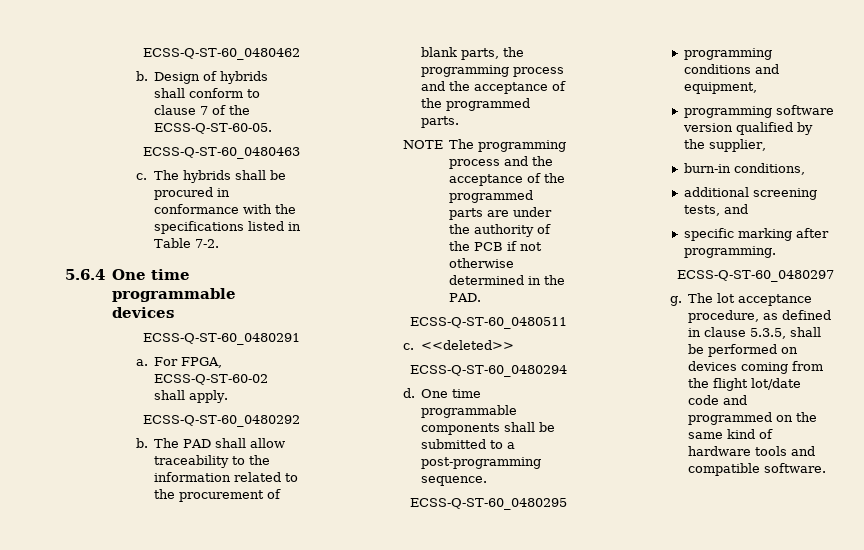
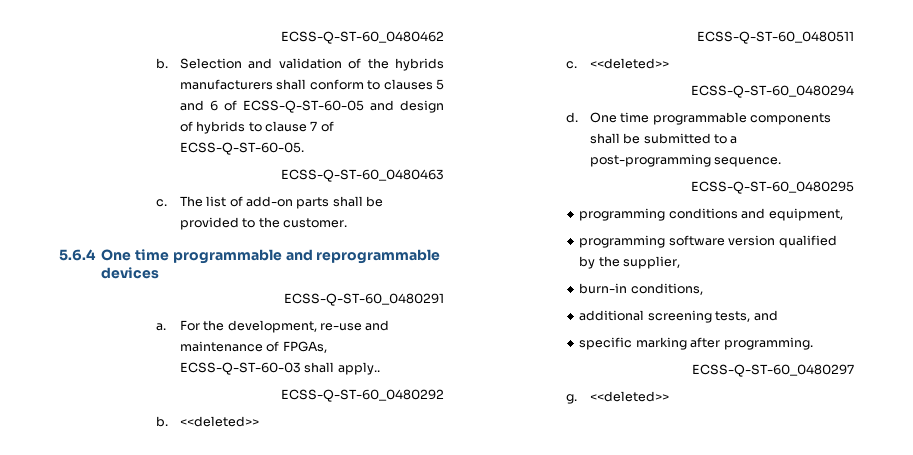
[154,71,268,84] [154,88,243,98] Design of hybrids shall conform -> [179,58,444,71] [179,79,444,90] [179,100,445,113] [179,121,246,134] Selection and validation of the hybrids manufacturers shall conform to clauses 5 and 6 of ECSS-Q-ST-60-05 and design of hybrids
[229,105,250,115] the -> (334, 126) none
[182,170,286,183] [153,187,230,200] [153,204,296,214] [153,221,301,234] [153,238,219,248] hybrids shall be procured in conformance with the specifications listed in Table 7-2. -> [206,196,384,209] [179,217,348,230] list of add-on parts shall be provided to the customer.
(236, 295) none -> [285,249,441,264] and reprogrammable
[181,357,222,368] [154,374,268,385] [154,390,228,403] [143,415,301,427] [135,438,285,448] [154,455,270,468] [154,472,298,482] [154,489,281,502] [421,47,524,60] [421,65,564,77] [421,81,566,94] [421,98,530,111] [421,116,459,128] [402,139,566,152] [449,156,553,169] [449,173,565,186] [449,190,533,203] [449,207,552,220] [449,224,551,237] [449,241,542,251] [449,258,514,268] [449,275,565,285] [449,293,481,302] FPGA, ECSS-Q-ST-60-02 shall apply. // ECSS-Q-ST-60_0480292 // b. The PAD shall allow traceability to the information related to the procurement of blank parts, the programming process and the acceptance of the programmed parts. // NOTE The programming process and the acceptance of the programmed parts are under the authority of the PCB if not otherwise determined in the PAD. -> [203,320,390,333] [179,341,327,353] [179,362,380,375] [281,389,444,402] [155,416,259,427] the development, re-use and maintenance of FPGAs, ECSS-Q-ST-60-03 shall apply.. // ECSS-Q-ST-60_0480292 // b. <<deleted>>
[688,293,812,306] [688,310,831,323] [688,327,821,339] [688,344,798,357] [688,361,823,374] [688,378,801,391] [688,395,747,405] [688,412,817,425] [688,429,773,439] [688,446,815,456] [688,463,826,476] The lot acceptance procedure, as defined in clause 5.3.5, shall be performed on devices coming from the flight lot/date code and programmed on the same kind of hardware tools and compatible software. -> [589,391,669,402] <<deleted>>

